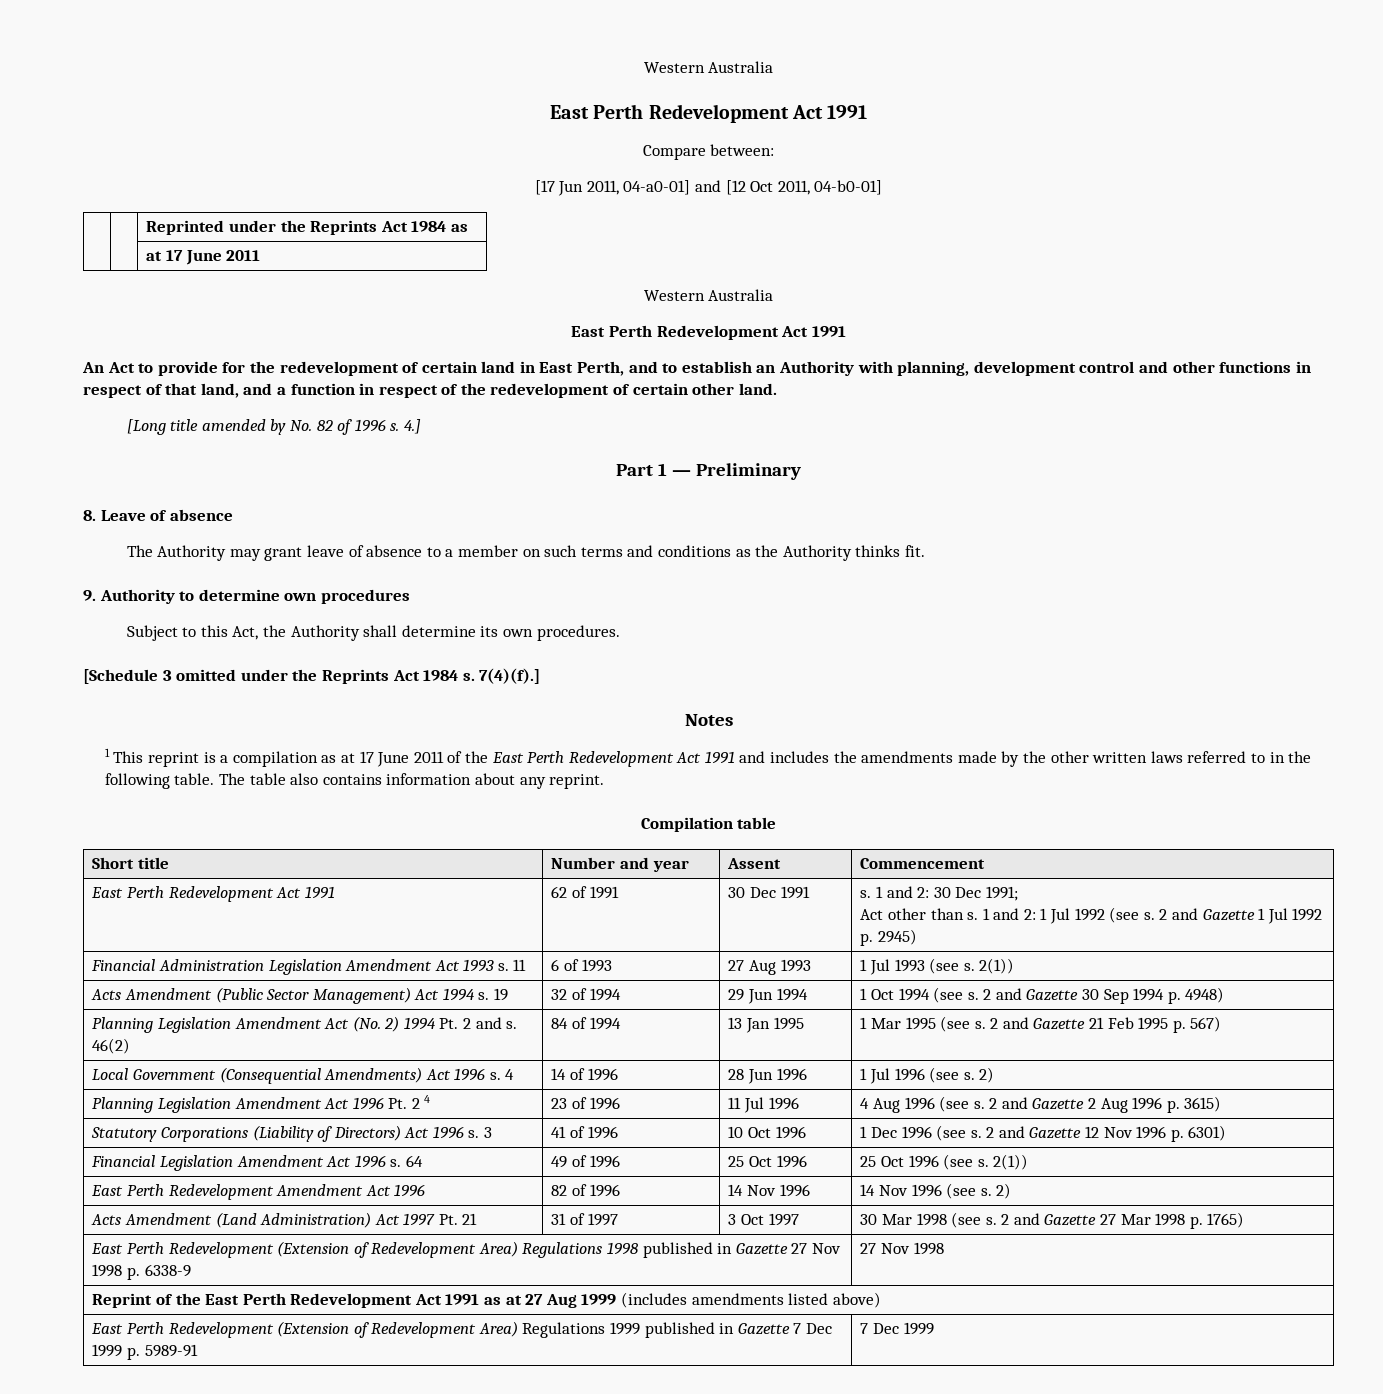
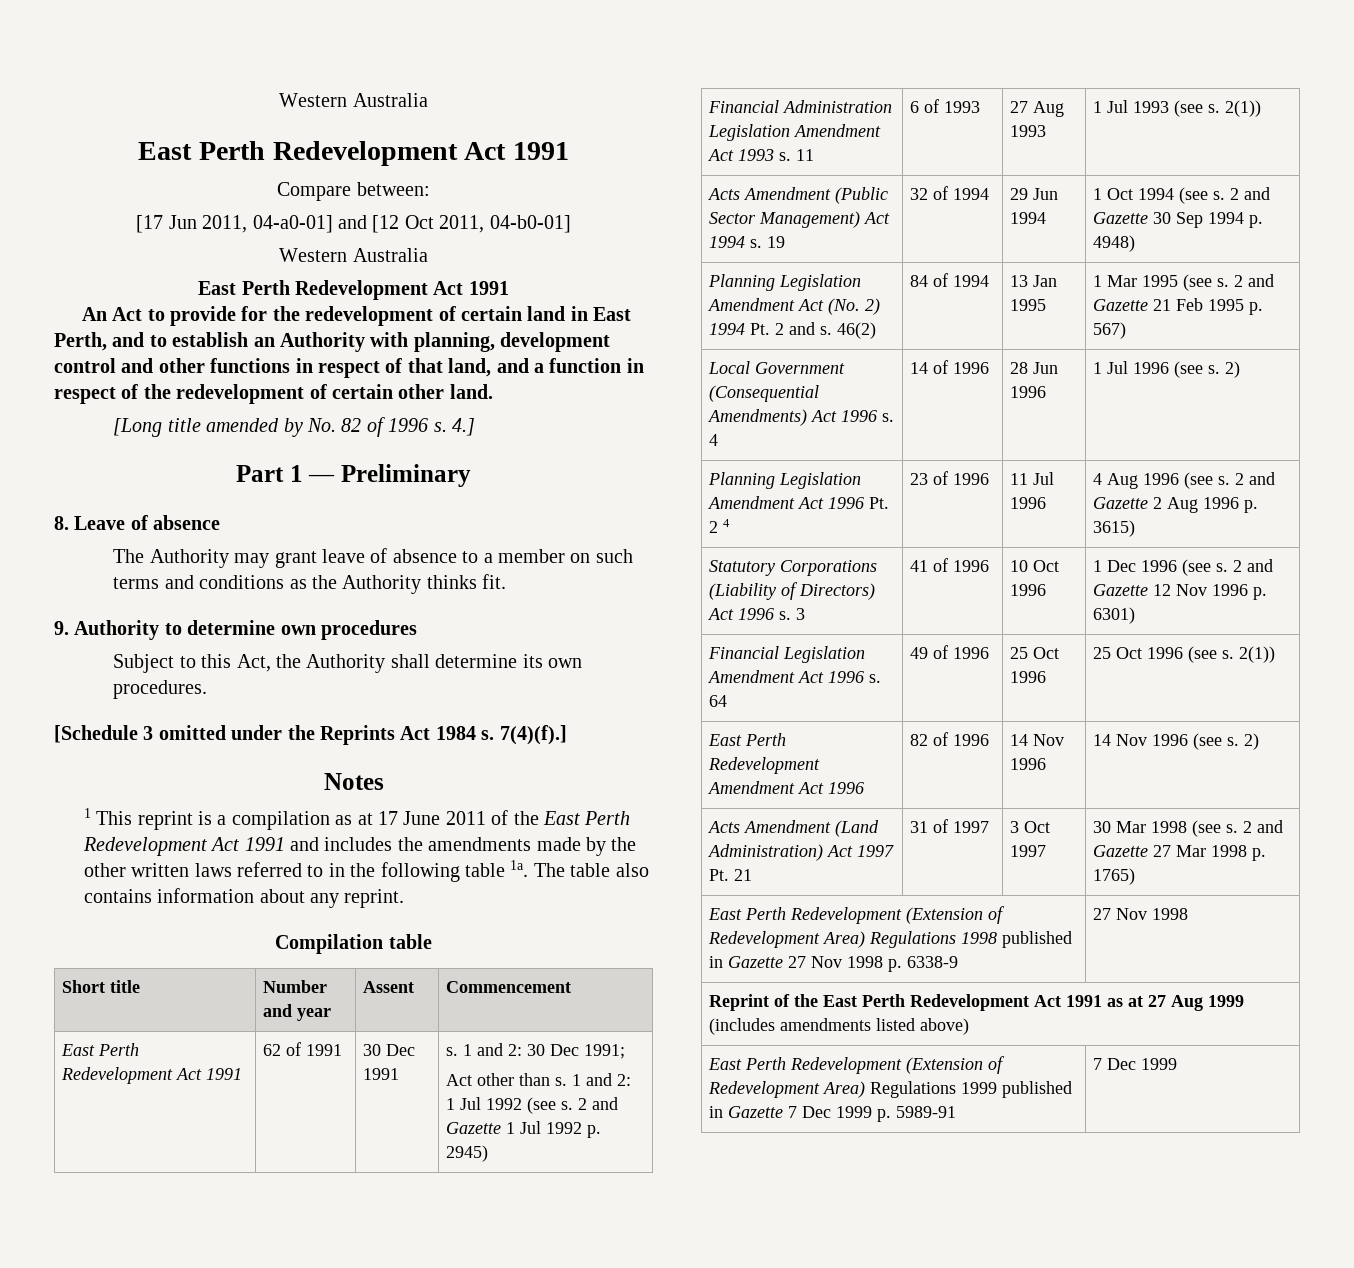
[146,220,468,235] [146,250,261,265] // | | Reprinted under the Reprints Act 1984 as // | | at 17 June 2011 -> (571, 224) none
[174,773,215,785] table. -> [464,860,529,877] table 1a.

